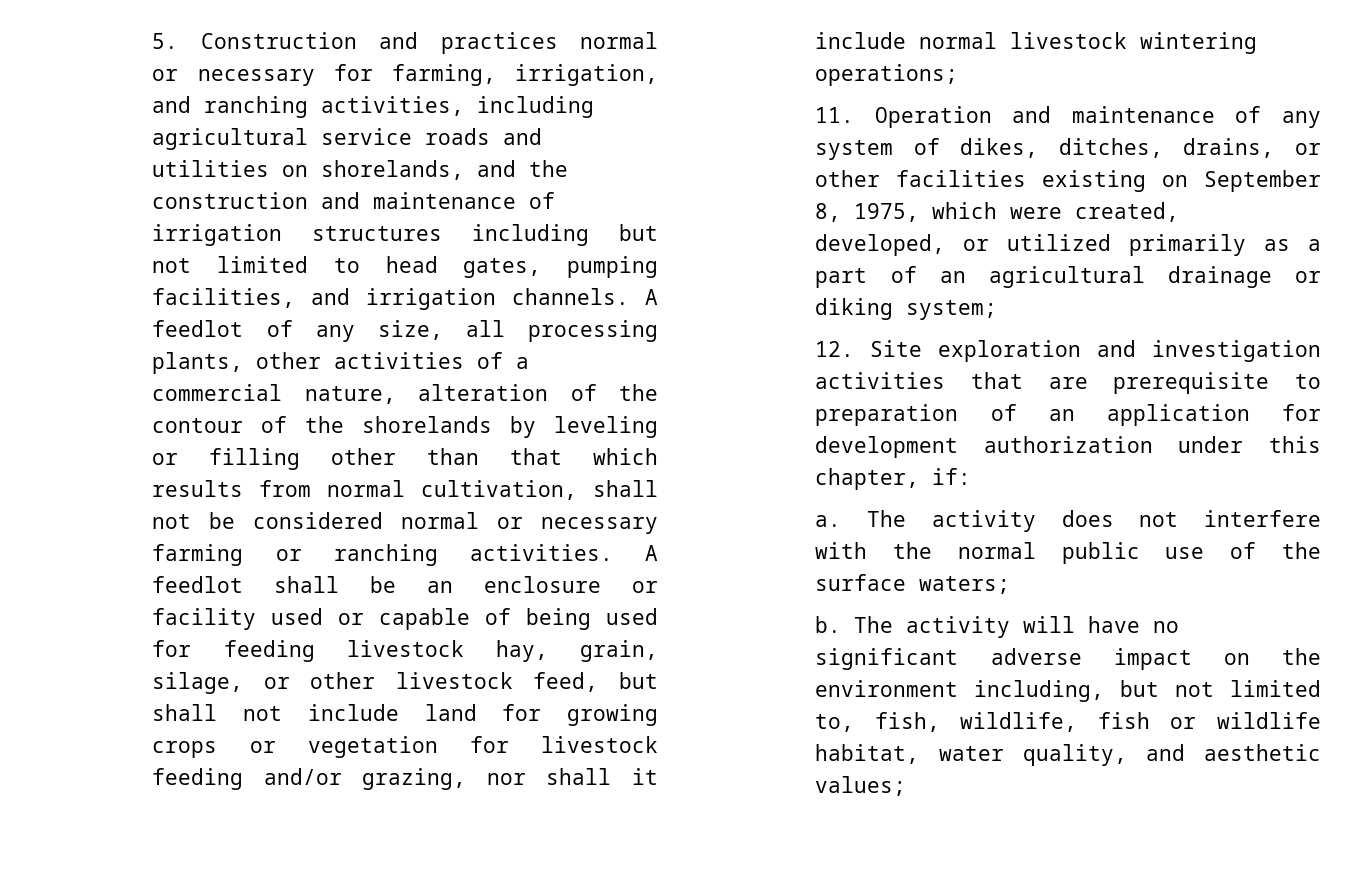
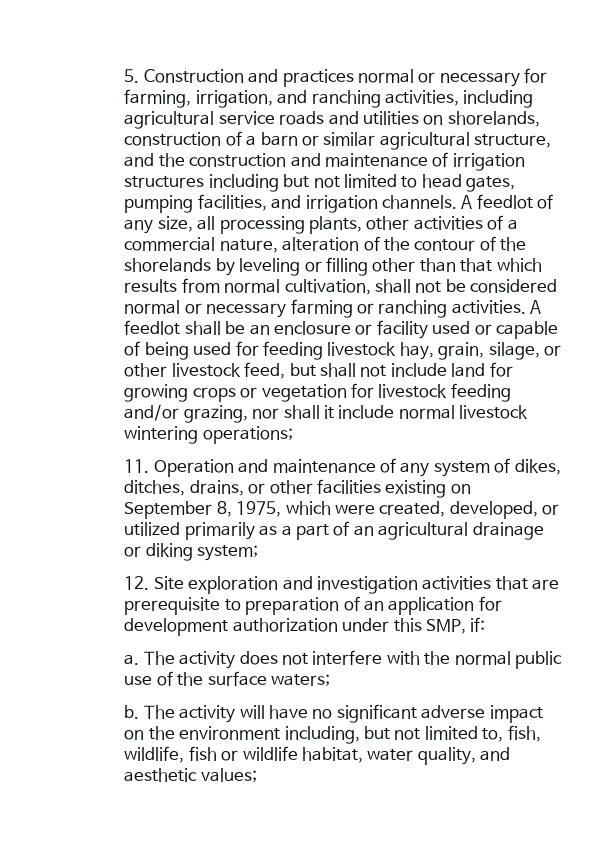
(465, 170) none -> [124,131,552,150] construction of a barn or similar agricultural structure,
[815,468,920,490] chapter, -> [426,619,467,634] SMP,

